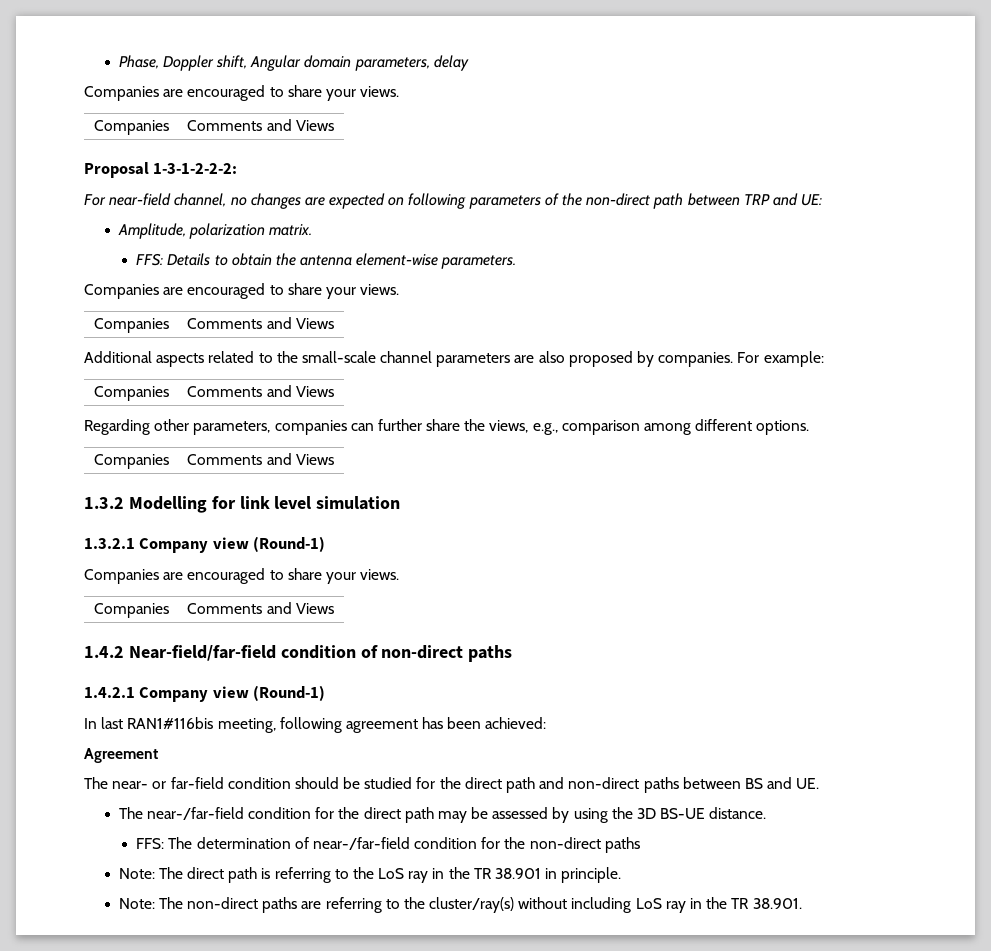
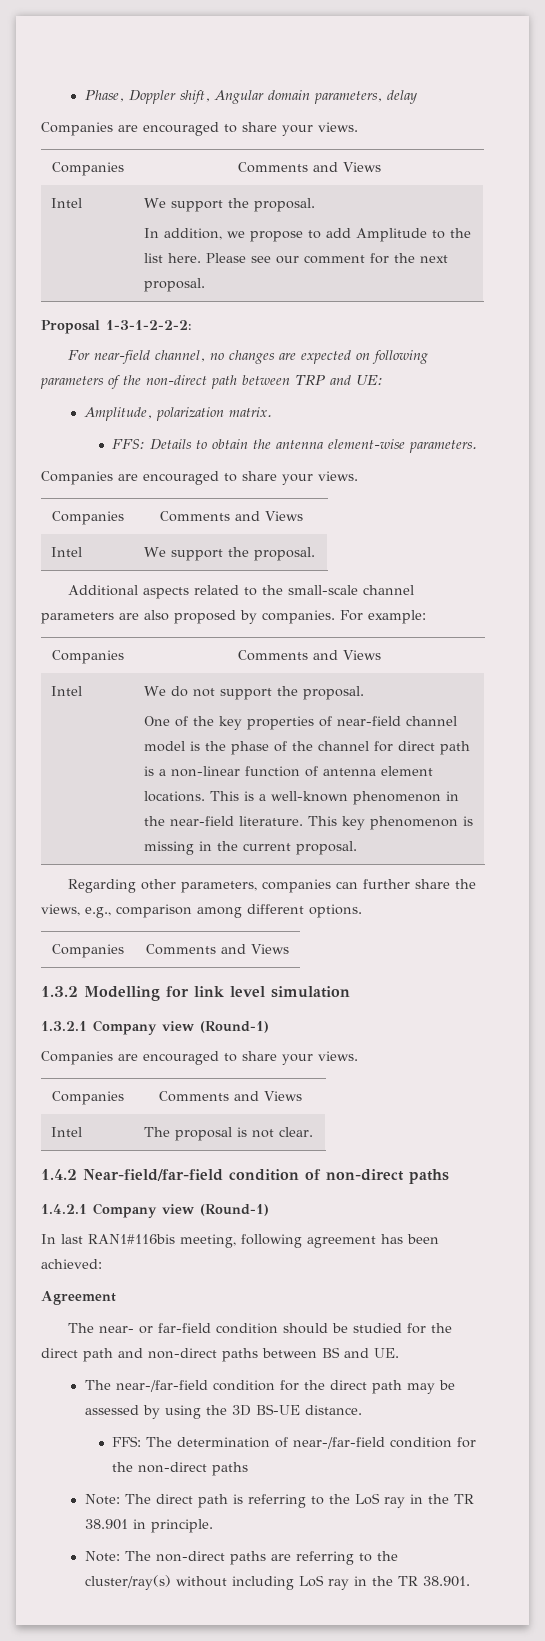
(334, 125) none -> [51,198,83,208] [144,198,316,212] [144,228,472,242] [144,253,449,264] [144,278,206,292] // Intel | We support the proposal. // In addition, we propose to add Amplitude to the list here. Please see our comment for the next proposal.
(334, 323) none -> [51,547,83,557] [144,547,316,561] // Intel | We support the proposal.
(334, 391) none -> [51,686,83,696] [144,686,365,700] [144,716,458,730] [144,741,471,755] [144,766,434,777] [144,791,460,805] [144,816,474,830] [144,841,358,855] // Intel | We do not support the proposal. // One of the key properties of near-field channel model is the phase of the channel for direct path is a non-linear function of antenna element locations. This is a well-known phenomenon in the near-field literature. This key phenomenon is missing in the current proposal.
(334, 608) none -> [51,1127,83,1137] [144,1127,314,1141] // Intel | The proposal is not clear.

